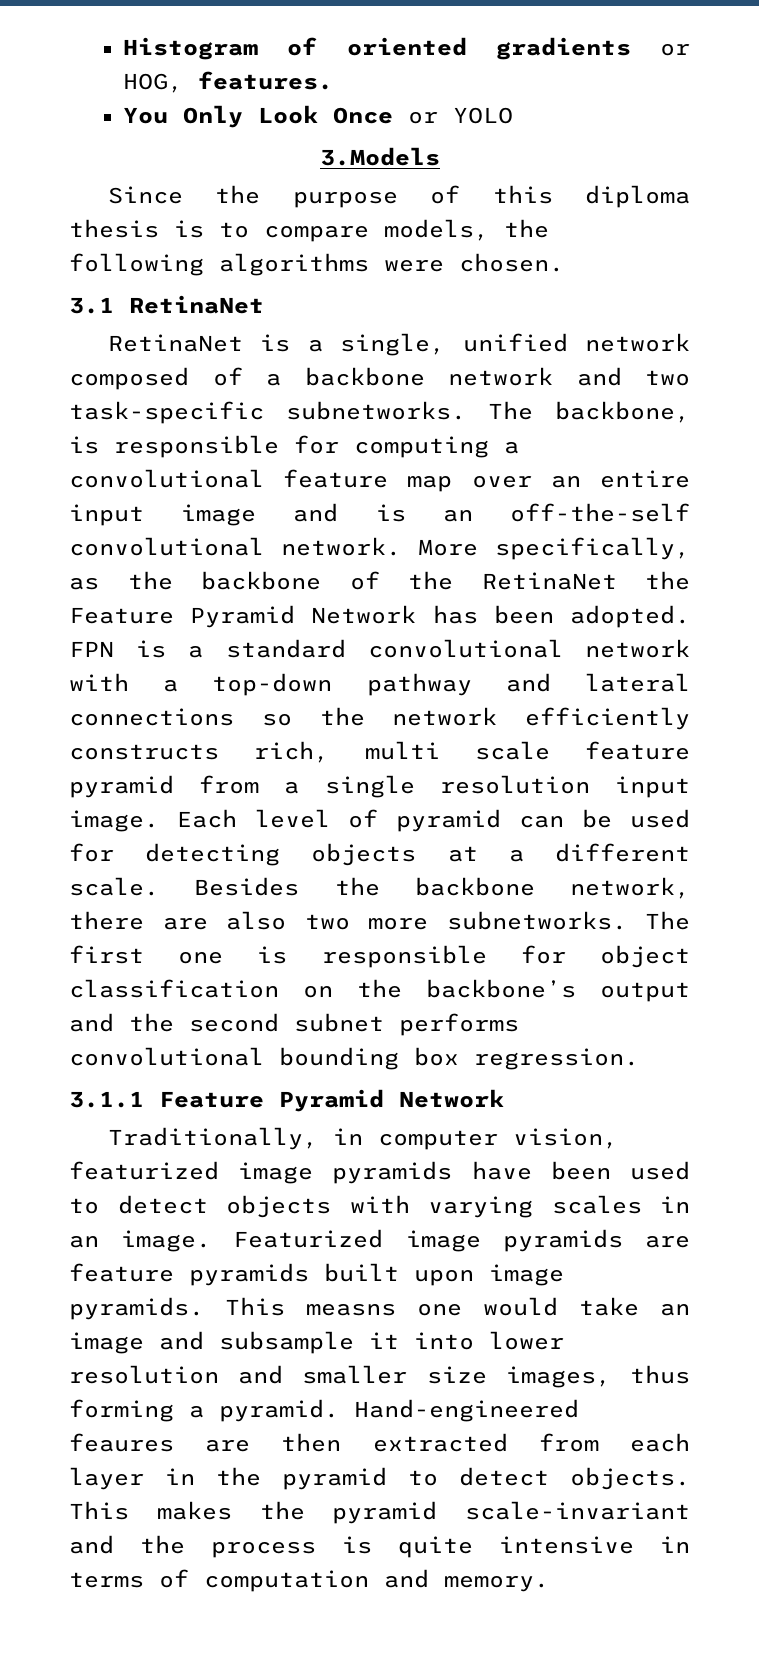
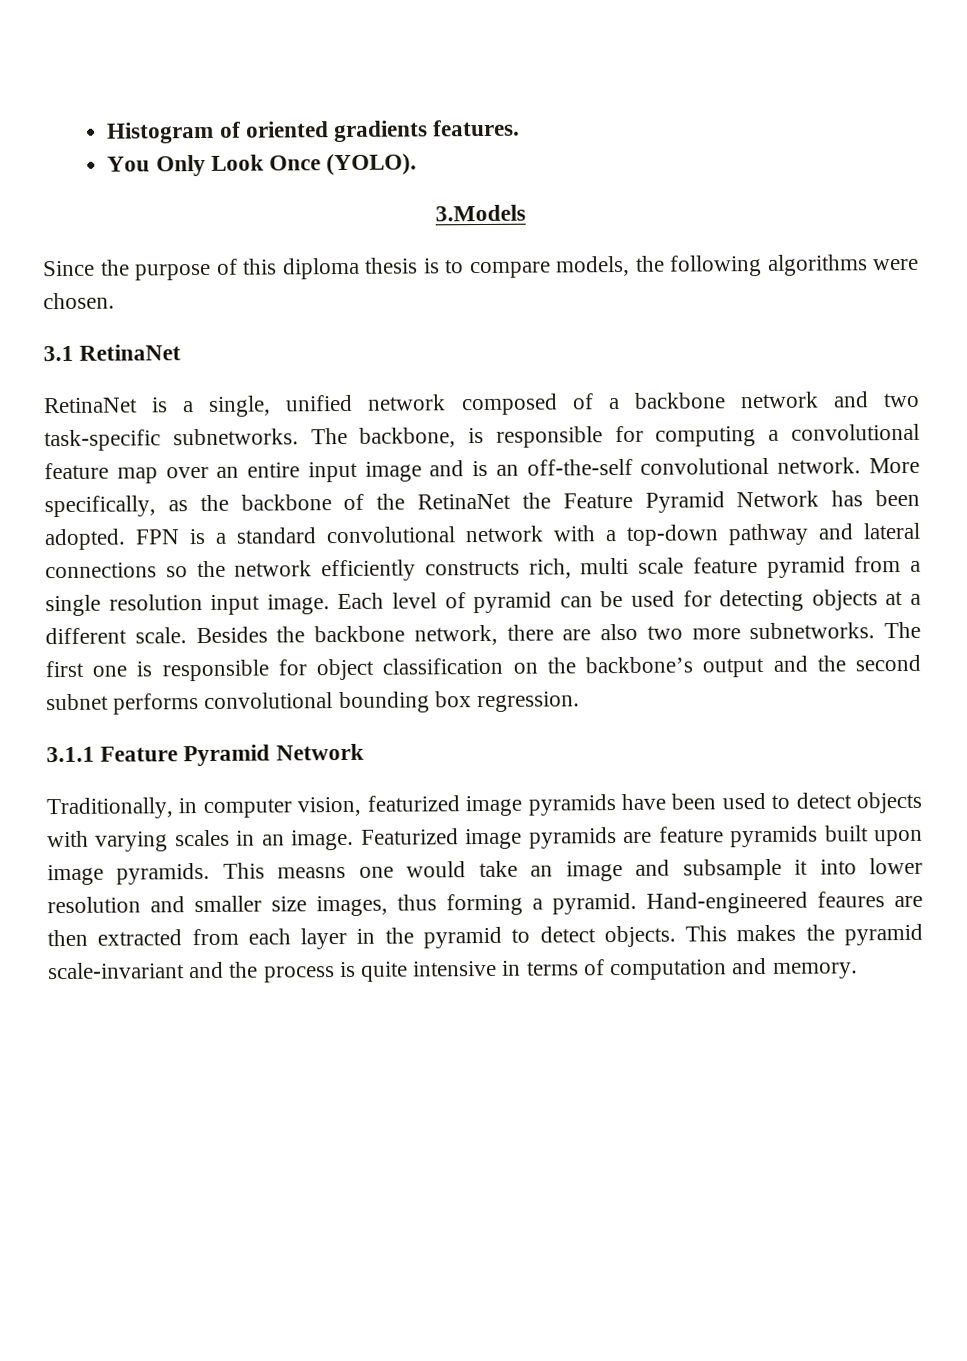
[660,43,690,56] [123,73,184,93] or HOG, -> (429, 131) none
[408,107,514,124] or YOLO -> [326,153,418,176] (YOLO).

